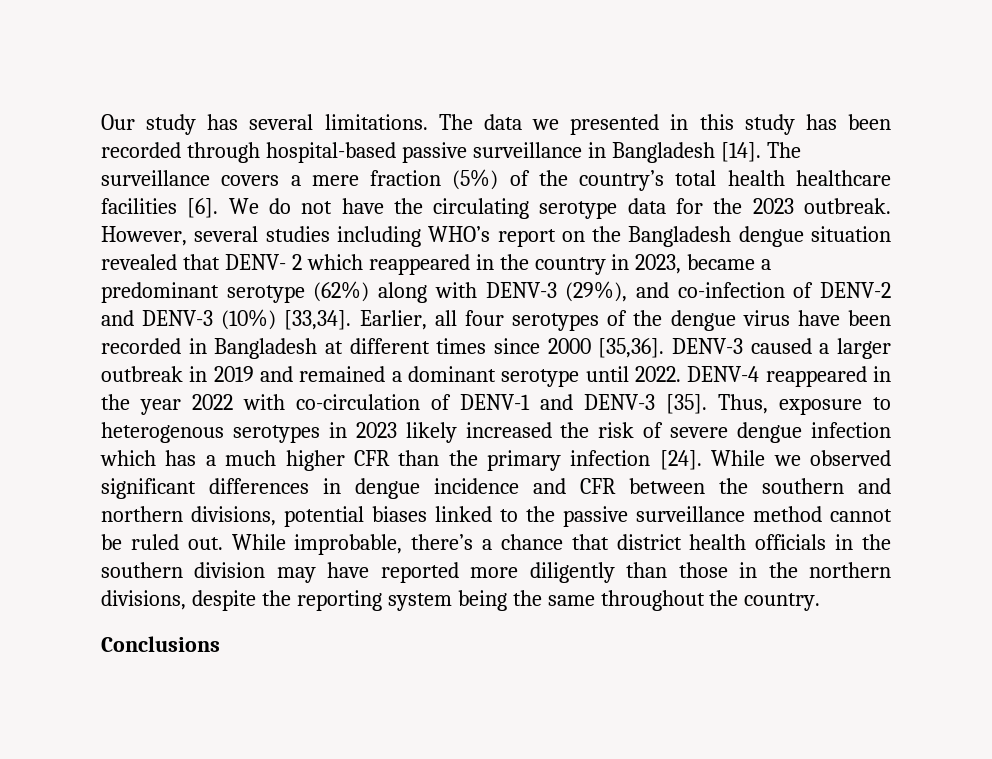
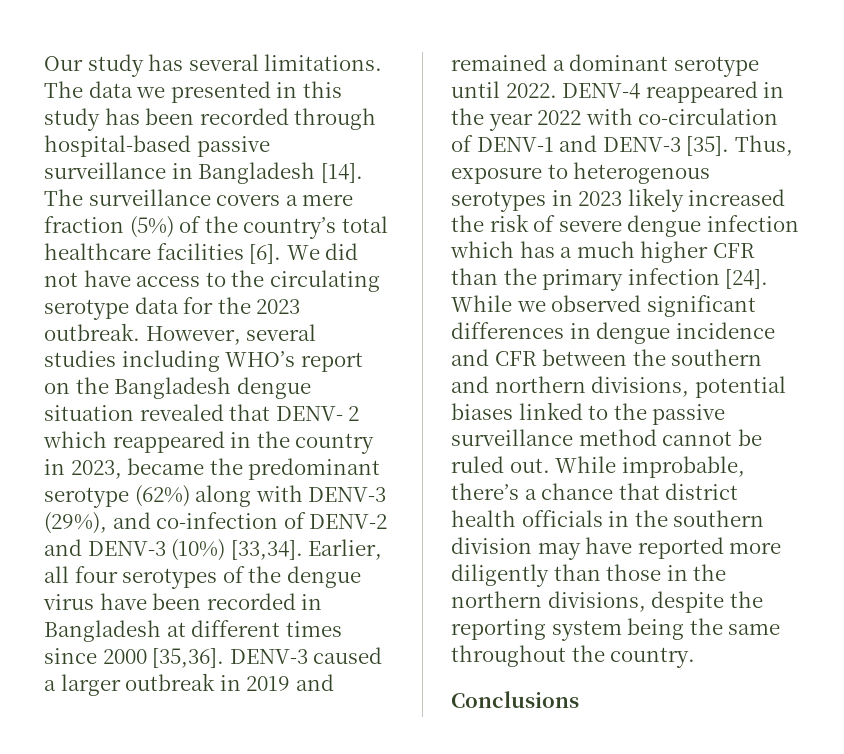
[727,170,785,186] health -> (388, 224) none
[268,198,291,214] do -> [325,243,359,260] did
(384, 206) none -> [136,272,226,287] access to
[761,259,772,270] a -> [209,458,243,475] the

